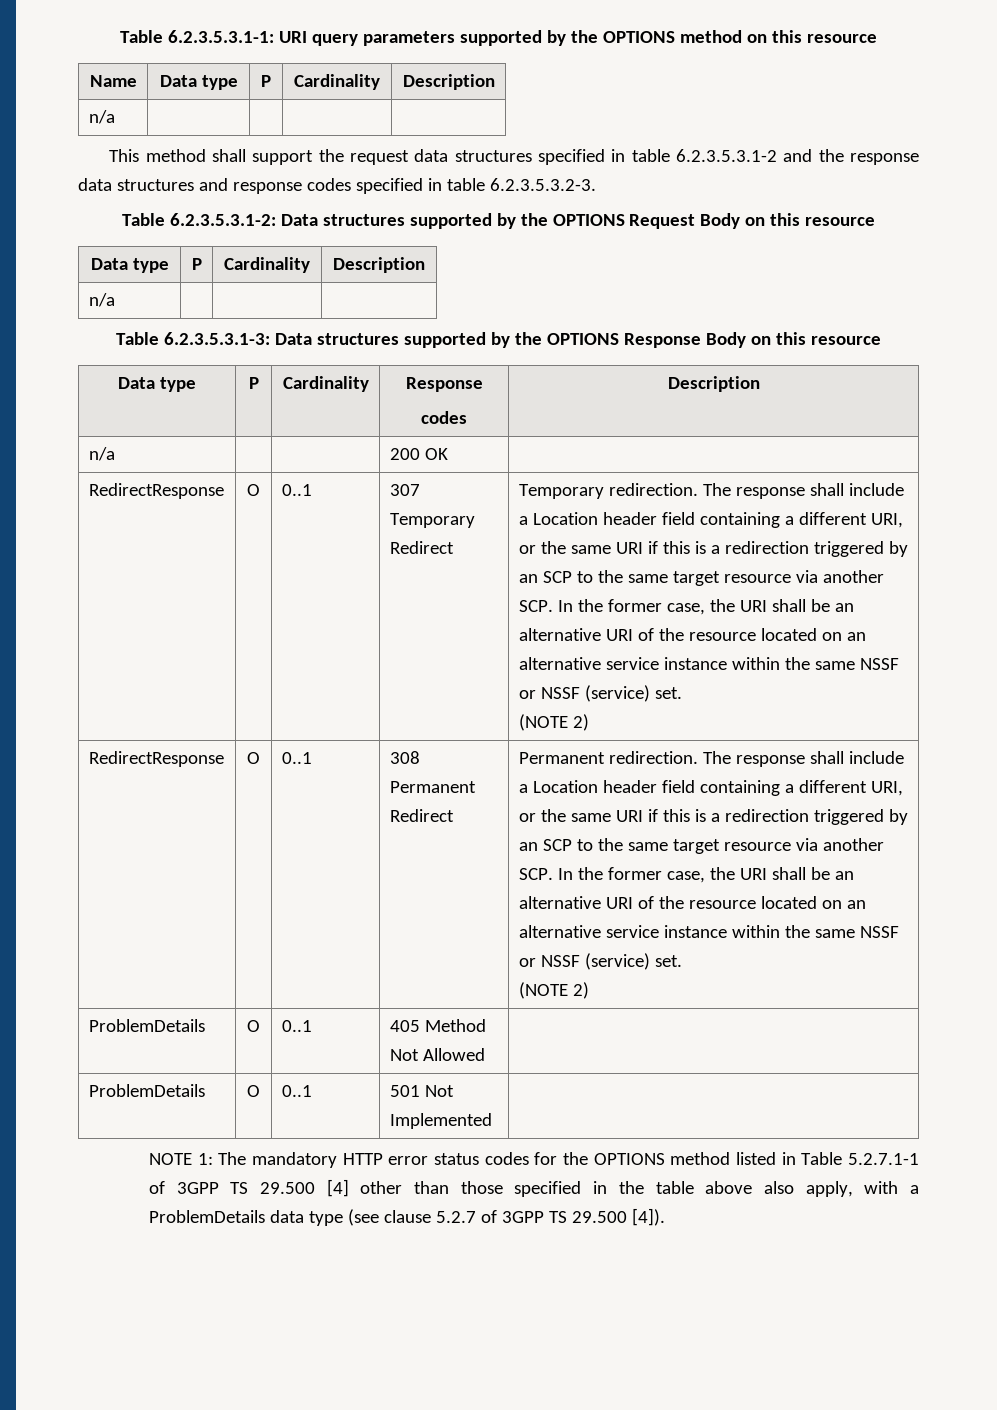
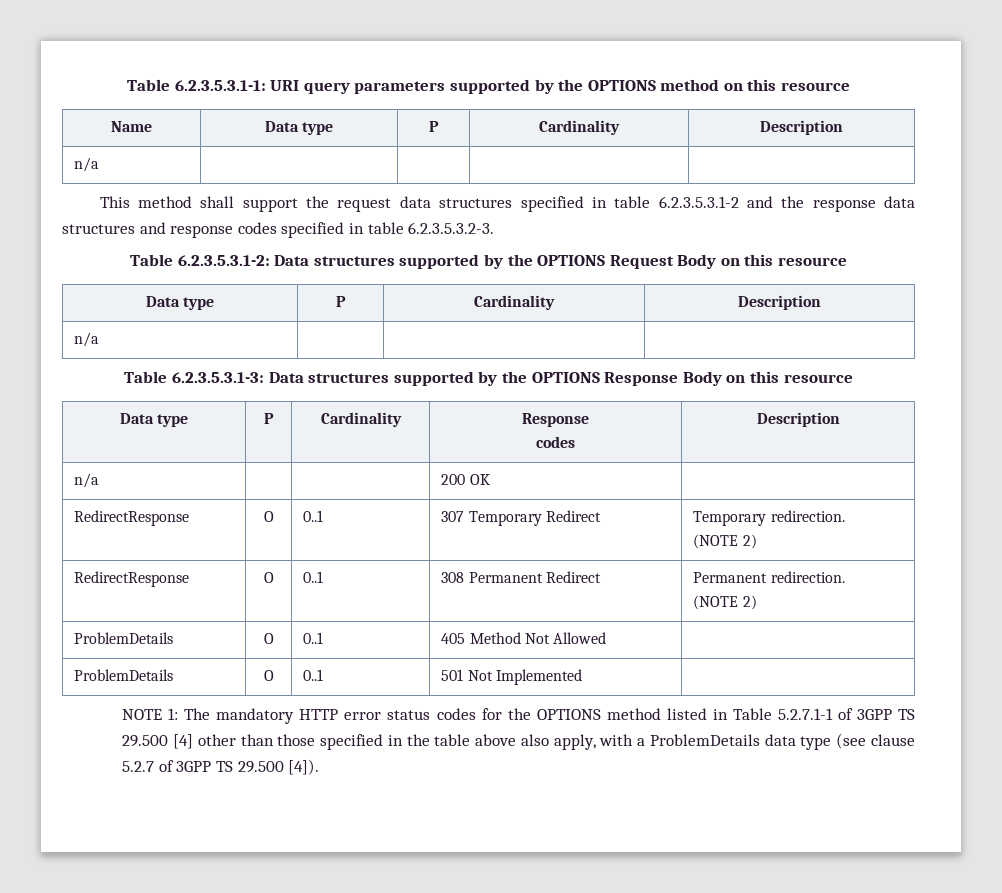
[702,483,904,499] [518,512,903,528] [518,541,908,557] [518,570,884,586] [518,599,854,615] [518,628,866,641] [518,657,899,670] [518,685,682,702] The response shall include a Location header field containing a different URI, or the same URI if this is a redirection triggered by an SCP to the same target resource via another SCP. In the former case, the URI shall be an alternative URI of the resource located on an alternative service instance within the same NSSF or NSSF (service) set. -> (845, 516) none
[702,751,904,767] [518,780,903,796] [518,809,908,825] [518,838,884,854] [518,867,854,883] [518,896,866,909] [518,925,899,938] [518,953,682,970] The response shall include a Location header field containing a different URI, or the same URI if this is a redirection triggered by an SCP to the same target resource via another SCP. In the former case, the URI shall be an alternative URI of the resource located on an alternative service instance within the same NSSF or NSSF (service) set. -> (845, 577) none

